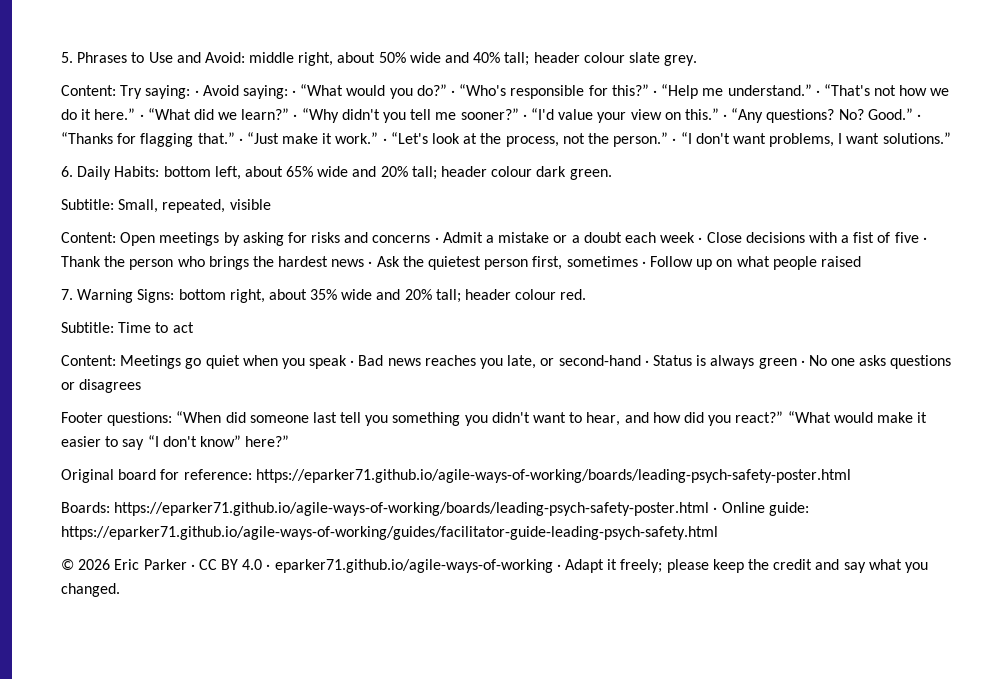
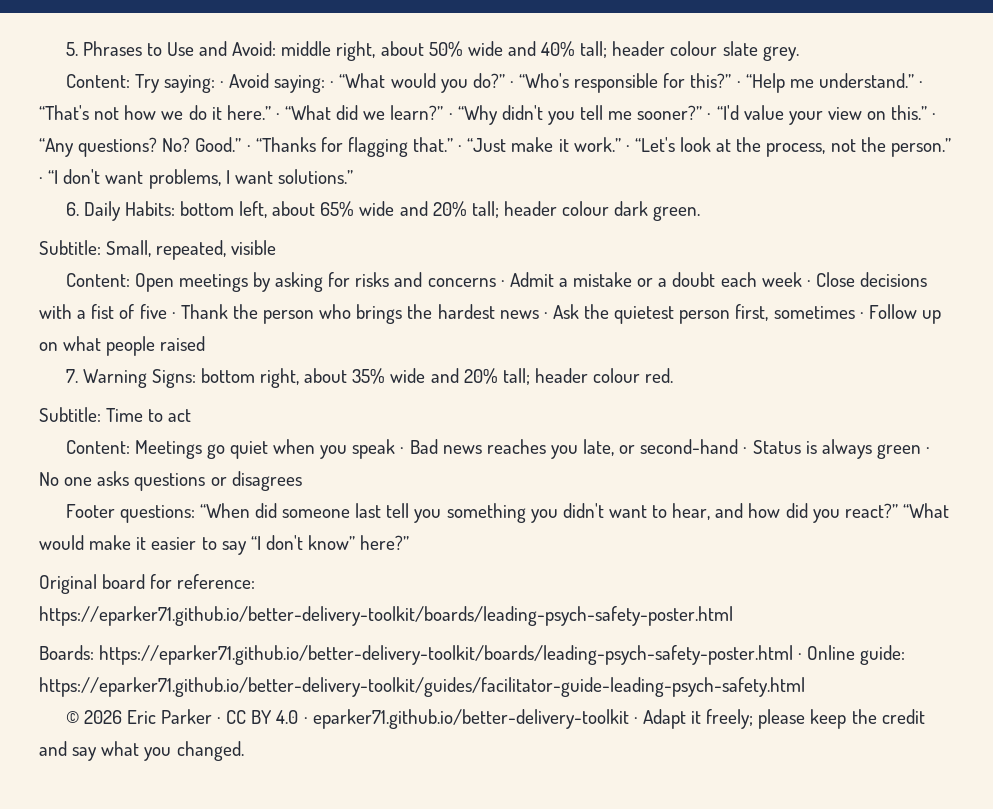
[255,469,851,483] https://eparker71.github.io/agile-ways-of-working/boards/leading-psych-safety-poster.html -> [39,606,733,626] https://eparker71.github.io/better-delivery-toolkit/boards/leading-psych-safety-poster.html
[114,502,710,516] https://eparker71.github.io/agile-ways-of-working/boards/leading-psych-safety-poster.html -> [99,645,794,665] https://eparker71.github.io/better-delivery-toolkit/boards/leading-psych-safety-poster.html
[61,526,718,540] https://eparker71.github.io/agile-ways-of-working/guides/facilitator-guide-leading-psych-safety.html -> [39,677,805,697] https://eparker71.github.io/better-delivery-toolkit/guides/facilitator-guide-leading-psych-safety.html
[274,559,553,573] eparker71.github.io/agile-ways-of-working -> [312,709,629,729] eparker71.github.io/better-delivery-toolkit

